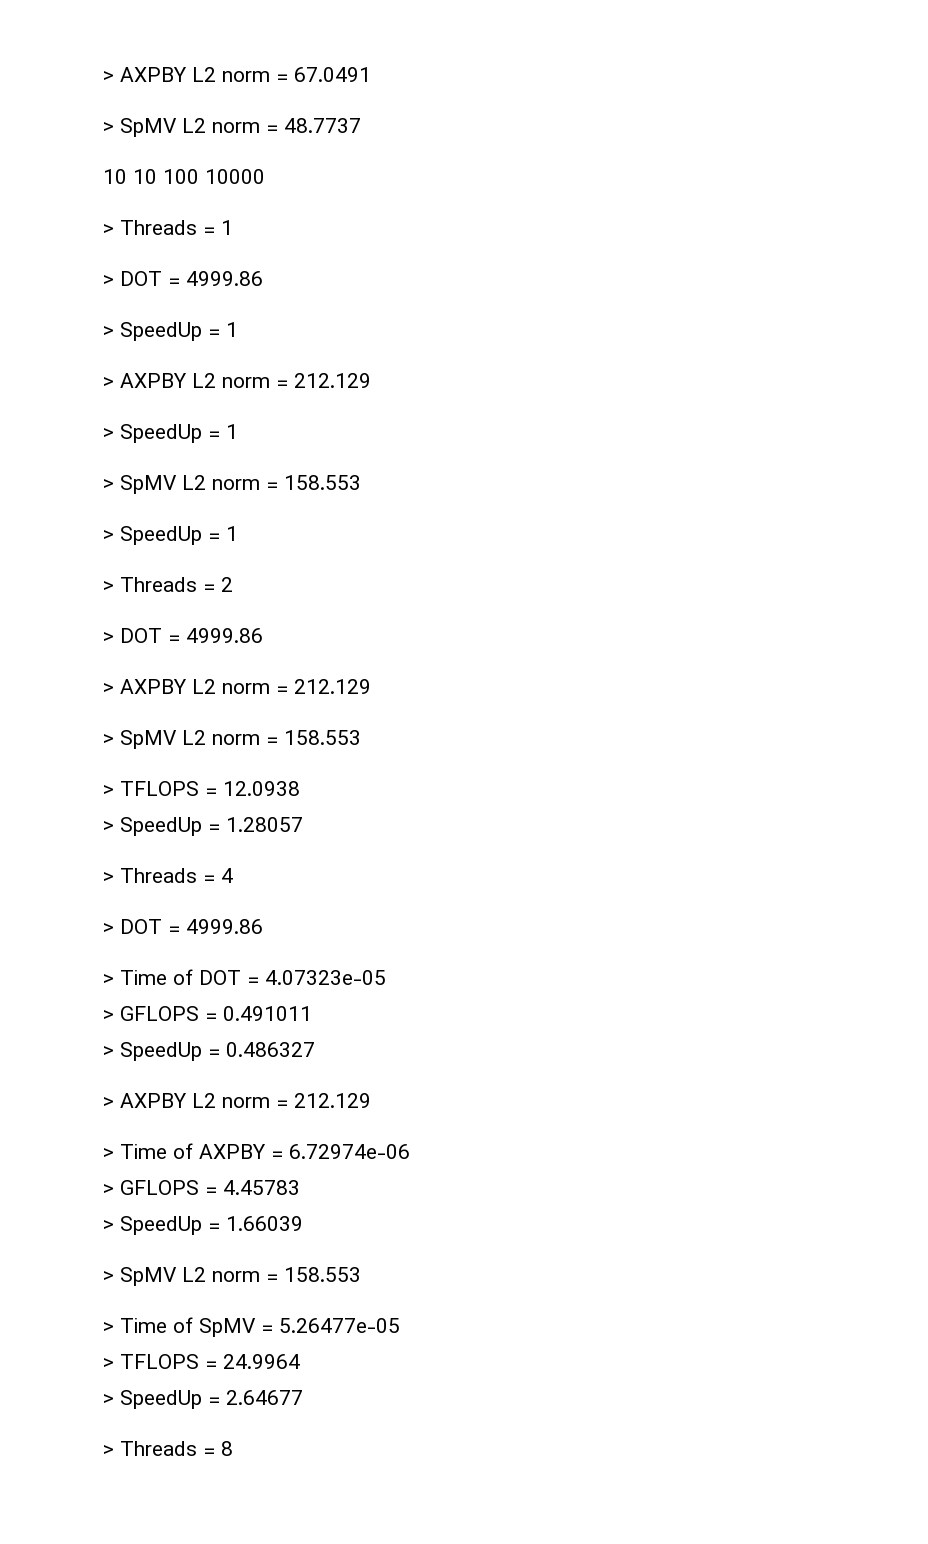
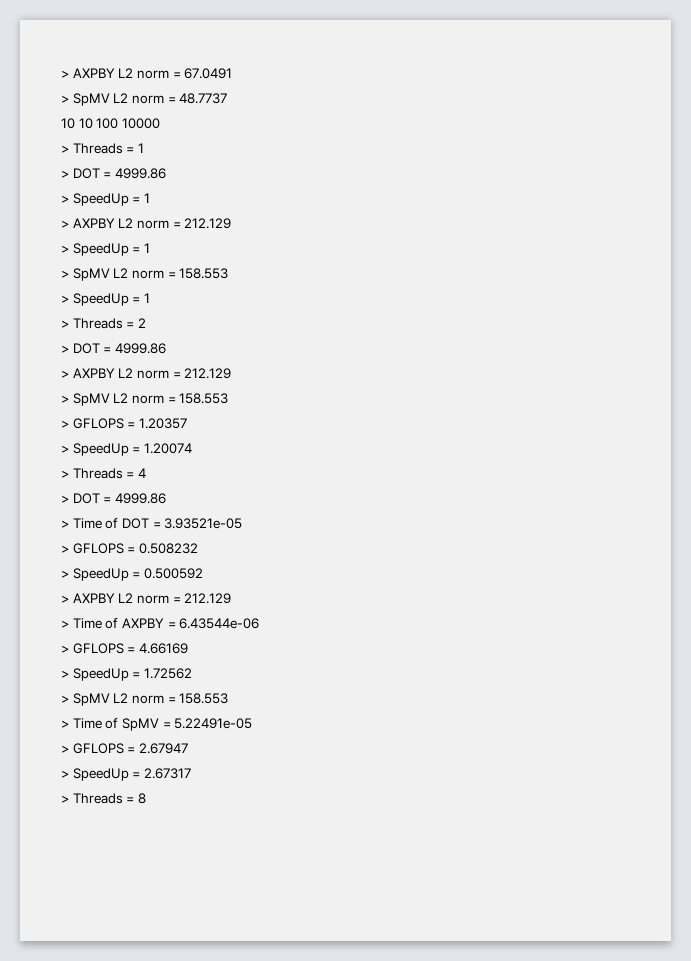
[120,781,300,796] [103,817,303,836] TFLOPS = 12.0938 // > SpeedUp = 1.28057 -> [72,418,187,429] [61,443,192,456] GFLOPS = 1.20357 // > SpeedUp = 1.20074
[265,970,386,985] [103,1006,312,1021] [103,1042,315,1061] 4.07323e-05 // > GFLOPS = 0.491011 // > SpeedUp = 0.486327 -> [164,518,243,529] [61,543,198,554] [61,568,203,581] 3.93521e-05 // > GFLOPS = 0.508232 // > SpeedUp = 0.500592
[289,1144,410,1159] [103,1180,300,1195] [103,1216,303,1235] 6.72974e-06 // > GFLOPS = 4.45783 // > SpeedUp = 1.66039 -> [179,618,260,629] [61,643,188,654] [61,668,192,681] 6.43544e-06 // > GFLOPS = 4.66169 // > SpeedUp = 1.72562
[279,1318,400,1333] [103,1354,300,1369] [103,1390,303,1409] 5.26477e-05 // > TFLOPS = 24.9964 // > SpeedUp = 2.64677 -> [174,718,253,729] [61,743,188,754] [61,768,191,781] 5.22491e-05 // > GFLOPS = 2.67947 // > SpeedUp = 2.67317

